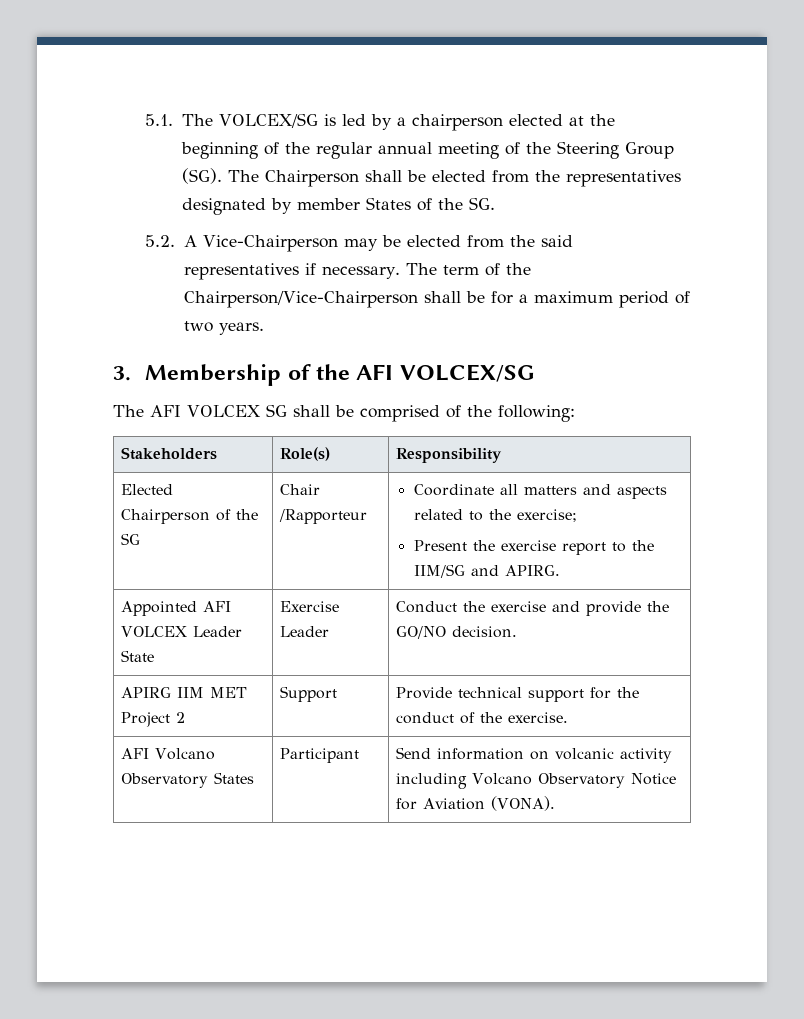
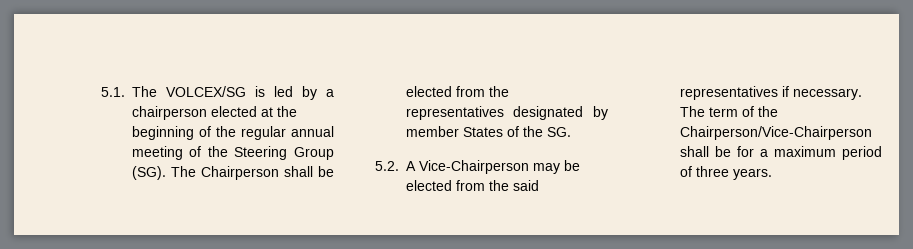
[184,321,214,332] two -> [695,166,729,177] three
[113,364,535,386] [113,404,575,422] [121,447,218,460] [280,447,331,461] [396,448,503,463] [121,484,174,495] [121,509,259,524] [121,533,141,545] [280,484,321,495] [279,509,368,524] [413,484,667,499] [413,509,577,522] [413,540,654,555] [413,564,560,578] [121,601,232,616] [121,626,243,637] [121,650,155,662] [280,601,340,612] [280,626,330,637] [396,601,670,616] [396,626,518,639] [121,687,248,698] [121,712,186,727] [280,686,338,702] [396,687,640,702] [396,712,569,724] [121,748,216,760] [121,772,255,788] [280,748,360,763] [396,747,673,763] [396,773,677,789] [396,796,556,811] // 3. Membership of the AFI VOLCEX/SG // The AFI VOLCEX SG shall be comprised of the following: // Stakeholders | Role(s) | Responsibility // Elected Chairperson of the SG | Chair /Rapporteur | Coordinate all matters and aspects related to the exercise; // Present the exercise report to the IIM/SG and APIRG. // Appointed AFI VOLCEX Leader State | Exercise Leader | Conduct the exercise and provide the GO/NO decision. // APIRG IIM MET Project 2 | Support | Provide technical support for the conduct of the exercise. // AFI Volcano Observatory States | Participant | Send information on volcanic activity including Volcano Observatory Notice for Aviation (VONA). -> (772, 174) none

